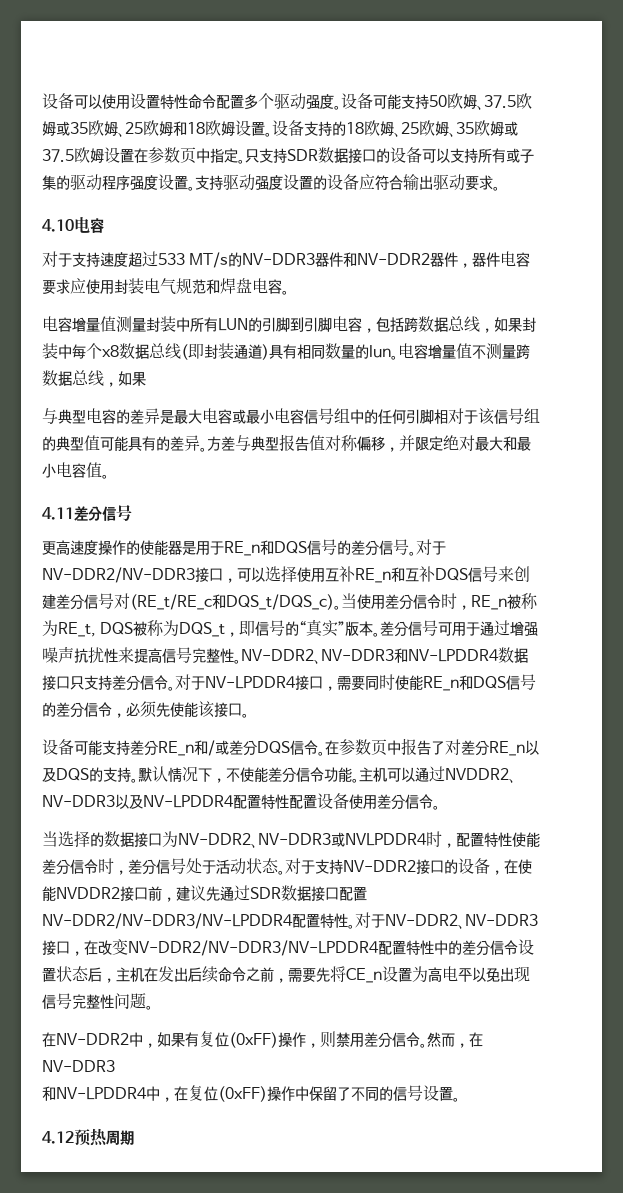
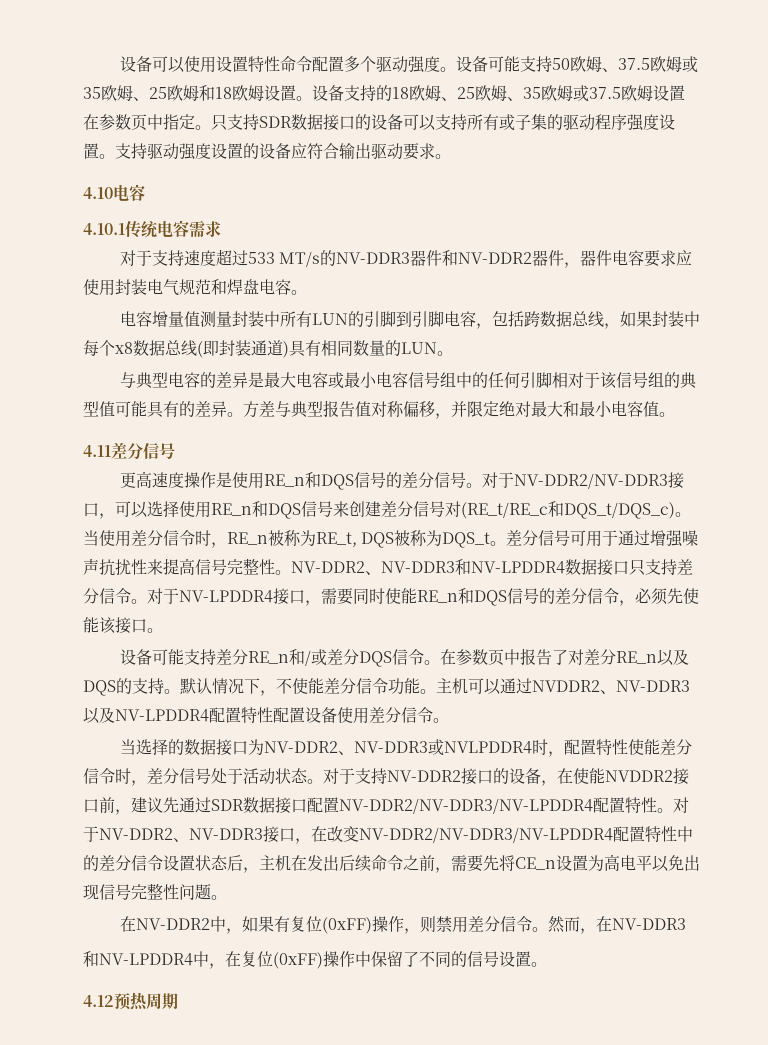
(104, 225) none -> [83,220,221,238] // 4.10.1传统电容需求
[369,343,530,360] [42,370,146,387] lun。电容增量值不测量跨数据总线，如果 -> [401,342,453,356] LUN。
[126,540,224,556] 的使能器是用于 -> [215,472,264,489] 是使用
[325,566,435,583] 互补RE_n和互补 -> [211,501,268,517] RE_n和
[225,619,374,637] ，即信号的“真实”版本 -> (491, 540) none

